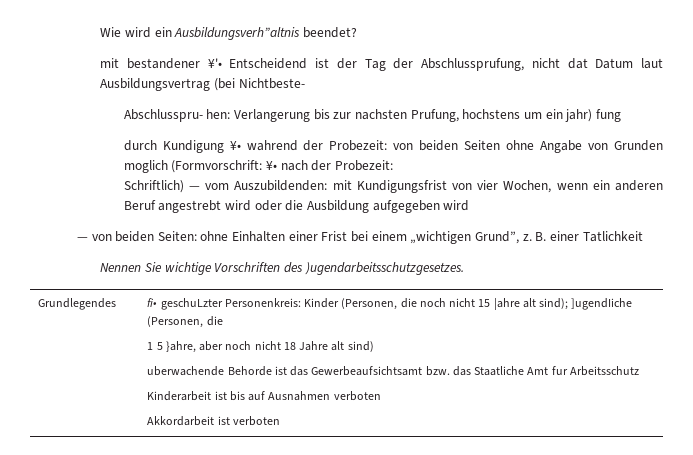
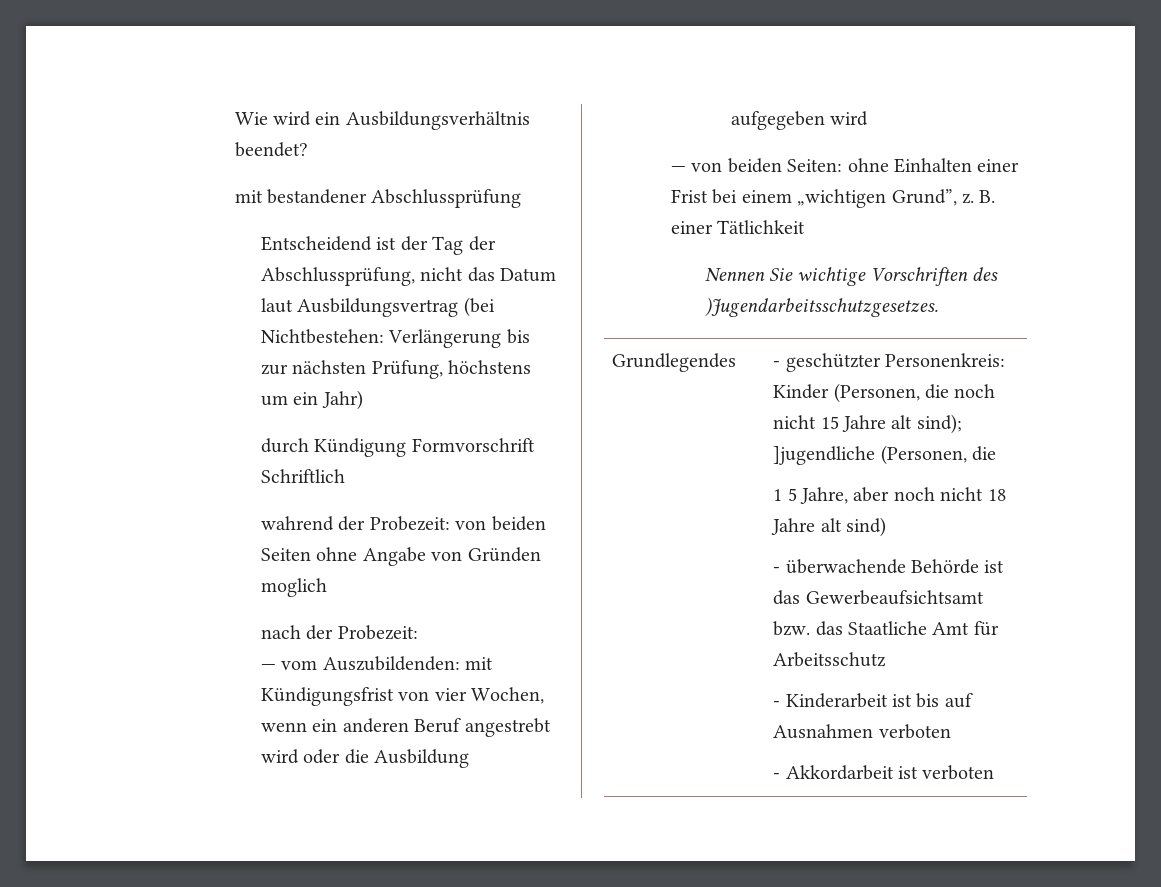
[174,27,301,40] Ausbildungsverh”altnis -> [345,111,530,130] Ausbildungsverhältnis
[207,58,222,68] ¥'• -> [371,189,522,208] Abschlussprüfung //
[421,58,588,71] Abschlussprufung, nicht dat -> [260,267,495,286] Abschlussprüfung, nicht das
[238,78,305,89] [123,109,621,122] [123,140,241,153] Nichtbeste- // Abschlusspru- hen: Verlangerung bis zur nachsten Prufung, hochstens um ein jahr) fung // durch Kundigung ¥• -> [260,329,530,348] [260,360,532,379] [260,390,363,410] [260,438,535,457] [260,469,345,483] Nichtbestehen: Verlängerung bis zur nächsten Prüfung, höchstens um ein Jahr) // durch Kündigung Formvorschrift Schriftlich //
[613,140,663,151] Grunden -> [467,547,541,562] Gründen
[171,160,277,173] (Formvorschrift: ¥• -> (327, 587) //
[123,180,184,193] Schriftlich) -> (418, 632) none
[356,180,447,193] Kundigungsfrist -> [260,687,394,706] Kündigungsfrist
[582,231,643,242] Tatlichkeit -> [717,220,806,234] Tätlichkeit
[304,262,464,275] )ugendarbeitsschutzgesetzes. -> [704,297,938,317] )Jugendarbeitsschutzgesetzes.
[147,298,223,310] fi• geschuLzter -> [773,353,881,372] - geschützter
[493,298,520,310] |ahre -> [842,415,887,432] Jahre
[571,298,633,310] ]ugendIiche -> [773,446,876,465] ]jugendliche
[165,341,196,353] }ahre, -> [800,487,849,504] Jahre,
[147,366,272,376] uberwachende Behorde -> [773,559,980,574] - überwachende Behörde
[551,366,568,375] fur -> [973,621,999,636] für
(639, 371) none -> [773,701,781,707] -
(381, 396) none -> [773,773,781,779] -

